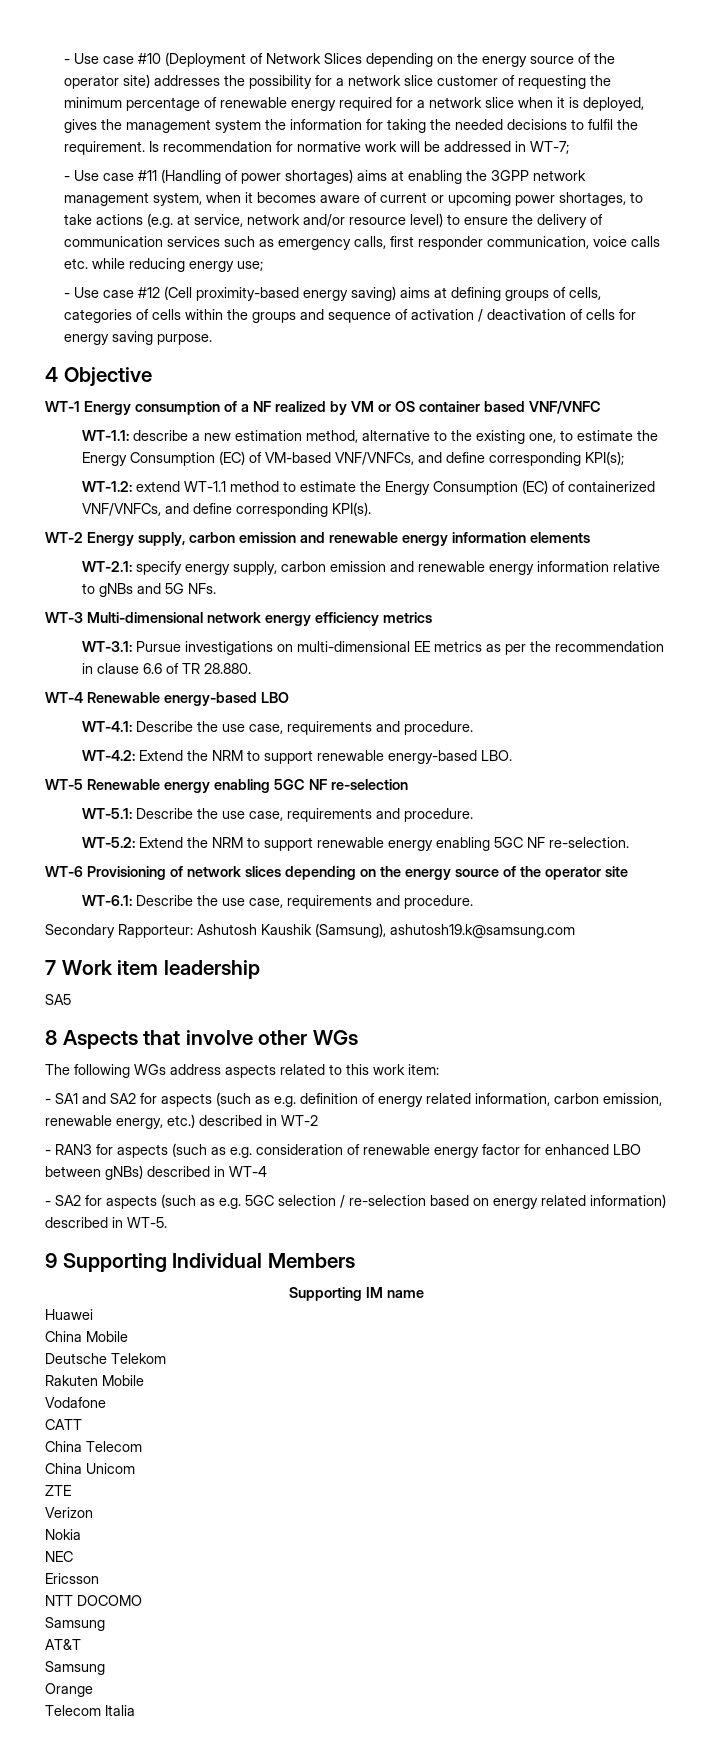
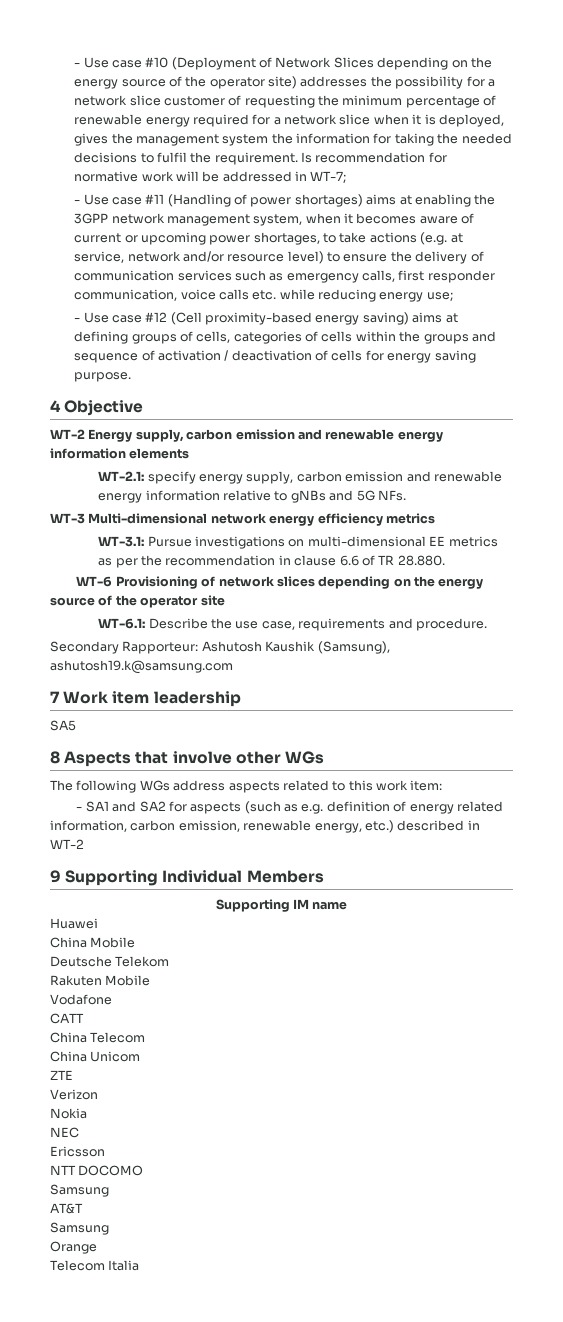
[45,401,601,415] [82,430,659,444] [82,451,625,466] [82,480,656,495] [82,502,372,517] // WT-1 Energy consumption of a NF realized by VM or OS container based VNF/VNFC // WT-1.1: describe a new estimation method, alternative to the existing one, to estimate the Energy Consumption (EC) of VM-based VNF/VNFCs, and define corresponding KPI(s); // WT-1.2: extend WT-1.1 method to estimate the Energy Consumption (EC) of containerized VNF/VNFCs, and define corresponding KPI(s). -> (144, 408) none
[45,692,289,706] [82,721,474,735] [82,750,513,764] [45,779,408,793] [82,808,474,822] [82,837,630,851] // WT-4 Renewable energy-based LBO // WT-4.1: Describe the use case, requirements and procedure. // WT-4.2: Extend the NRM to support renewable energy-based LBO. // WT-5 Renewable energy enabling 5GC NF re-selection // WT-5.1: Describe the use case, requirements and procedure. // WT-5.2: Extend the NRM to support renewable energy enabling 5GC NF re-selection. -> (445, 560) none
[45,1143,641,1158] [45,1165,267,1180] [45,1194,666,1209] [45,1217,167,1228] // - RAN3 for aspects (such as e.g. consideration of renewable energy factor for enhanced LBO between gNBs) described in WT-4 // - SA2 for aspects (such as e.g. 5GC selection / re-selection based on energy related information) described in WT-5. -> (84, 844) none

